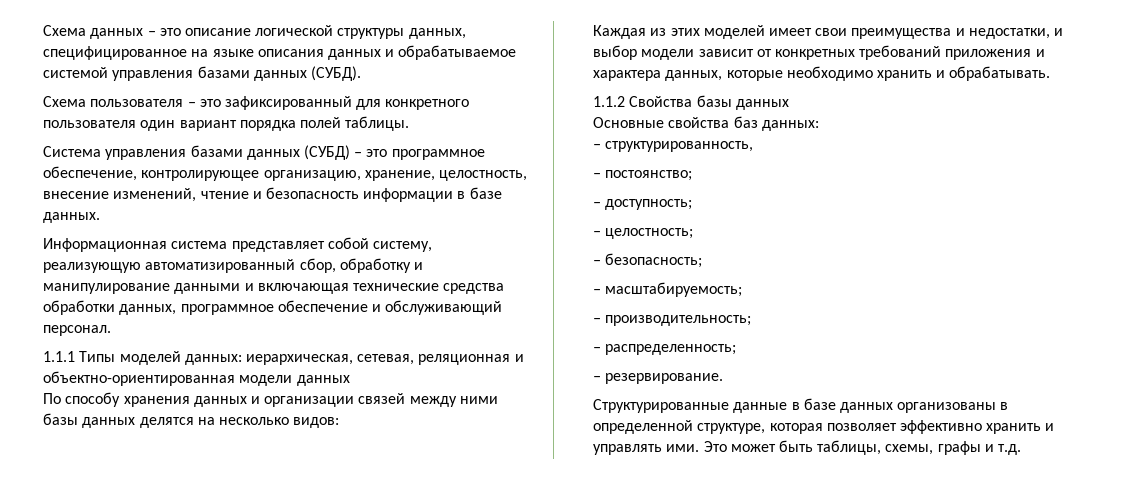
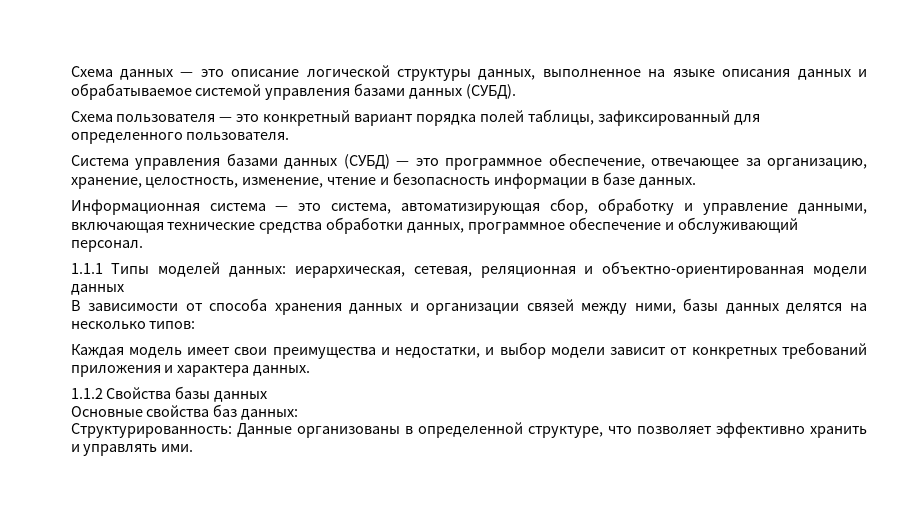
[147,31,156,36] ‒ -> [180,72,194,77] —
[43,46,188,60] специфицированное -> [542,69,641,77] выполненное
[187,96,470,110] [43,116,410,131] ‒ это зафиксированный для конкретного пользователя один вариант порядка полей таблицы. -> [219,109,760,126] [70,132,290,144] — это конкретный вариант порядка полей таблицы, зафиксированный для определенного пользователя.
[354,152,363,157] ‒ -> [396,161,410,166] —
[141,170,260,181] контролирующее -> [651,158,761,169] отвечающее за
[43,188,197,202] внесение изменений, -> [242,177,324,188] изменение,
[231,237,433,252] [43,258,424,273] [43,283,254,294] представляет собой систему, реализующую автоматизированный сбор, обработку и манипулирование данными и -> [275,198,867,215] — это система, автоматизирующая сбор, обработку и управление данными,
[43,392,121,407] По способу -> [70,298,268,311] В зависимости от способа
[459,396,498,404] ними -> [634,303,676,314] ними,
[293,417,340,428] видов: -> [149,321,196,329] типов:
[650,25,765,39] из этих моделей -> [128,347,182,358] модель
[665,66,1051,81] данных, которые необходимо хранить и обрабатывать. -> [253,365,311,376] данных.
[593,141,754,152] [593,170,693,181] [593,199,693,210] [593,228,694,239] [593,253,703,268] [593,282,743,297] [593,315,752,326] [593,344,737,355] [593,373,724,384] [593,398,894,413] ‒ структурированность, // ‒ постоянство; // ‒ доступность; // ‒ целостность; // ‒ безопасность; // ‒ масштабируемость; // ‒ производительность; // ‒ распределенность; // ‒ резервирование. // Структурированные данные в базе данных -> [70,423,292,438] Структурированность: Данные
[769,423,823,434] которая -> [607,426,632,434] что
[703,440,1021,455] Это может быть таблицы, схемы, графы и т.д. -> (194, 448) none

